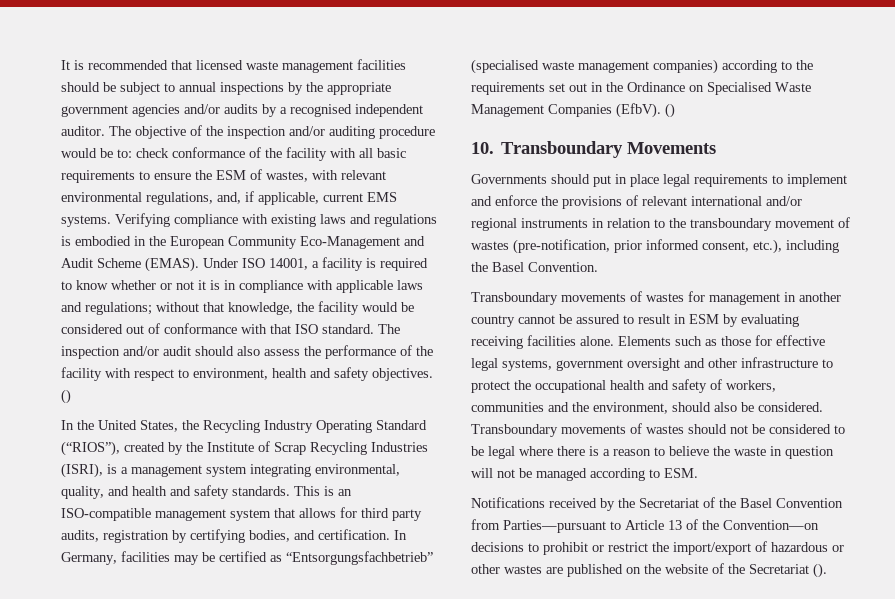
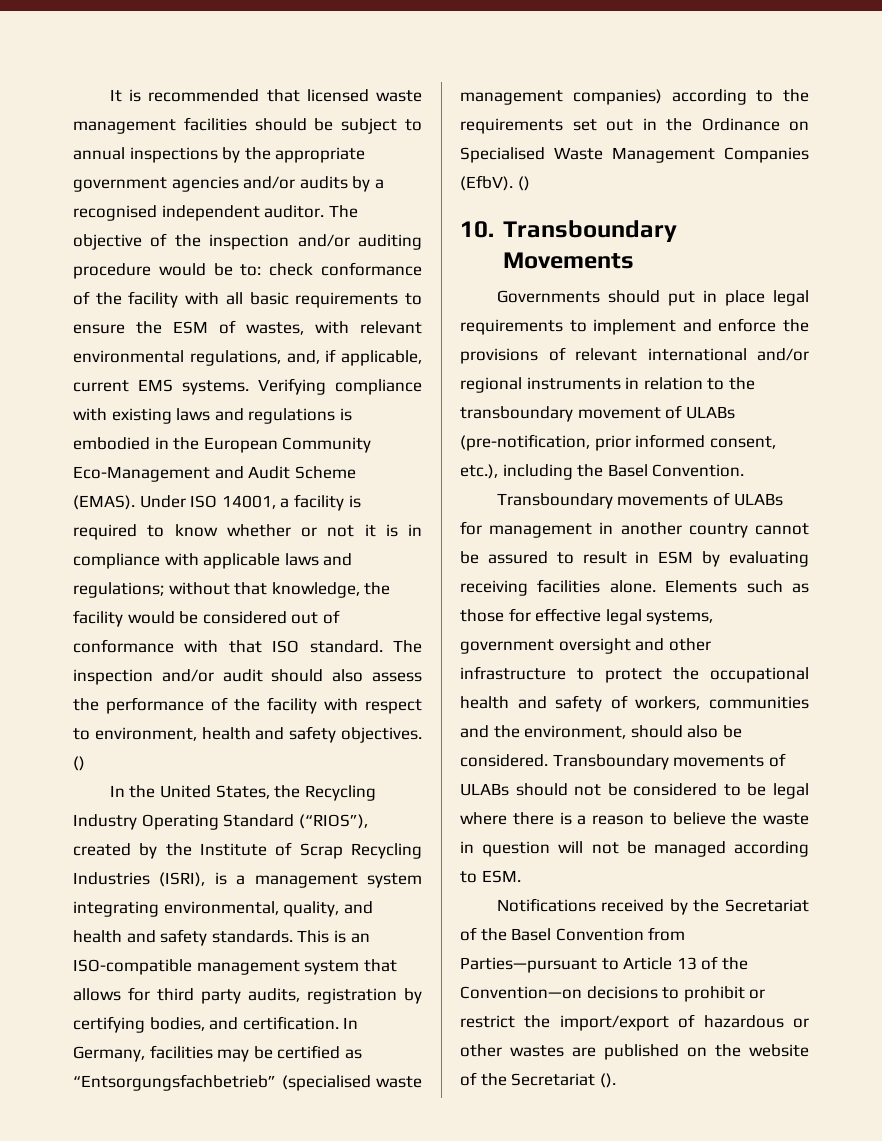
[471,241,509,250] wastes -> [685,406,735,419] ULABs
[646,293,684,302] wastes -> [733,493,783,506] ULABs
[646,425,684,434] wastes -> [460,783,509,796] ULABs

